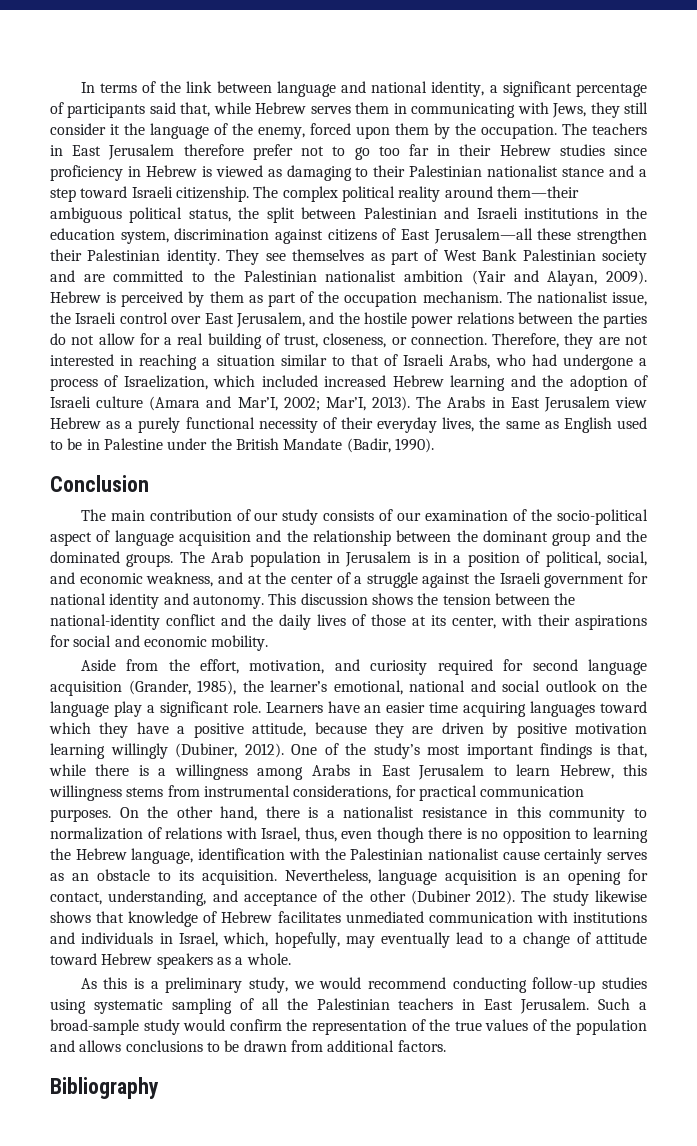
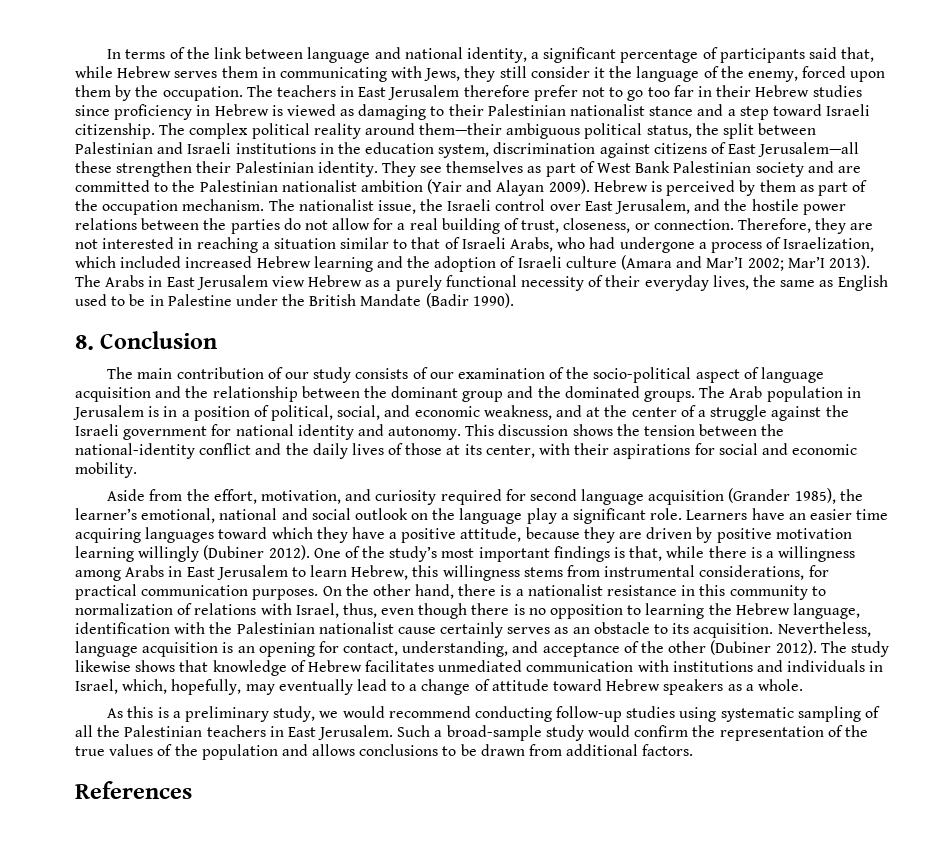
[547,270,598,286] Alayan, -> [496,180,545,196] Alayan
[237,397,366,411] Mar’I, 2002; Mar’I, -> [706,256,825,271] Mar’I 2002; Mar’I
[346,438,391,453] (Badir, -> [425,293,469,308] (Badir
(434, 445) none -> [75,335,94,350] 8.
[128,680,191,695] (Grander, -> [728,488,791,503] (Grander
[175,743,237,758] (Dubiner, -> [203,545,265,560] (Dubiner
[50,1077,159,1099] Bibliography -> [75,781,192,799] References

